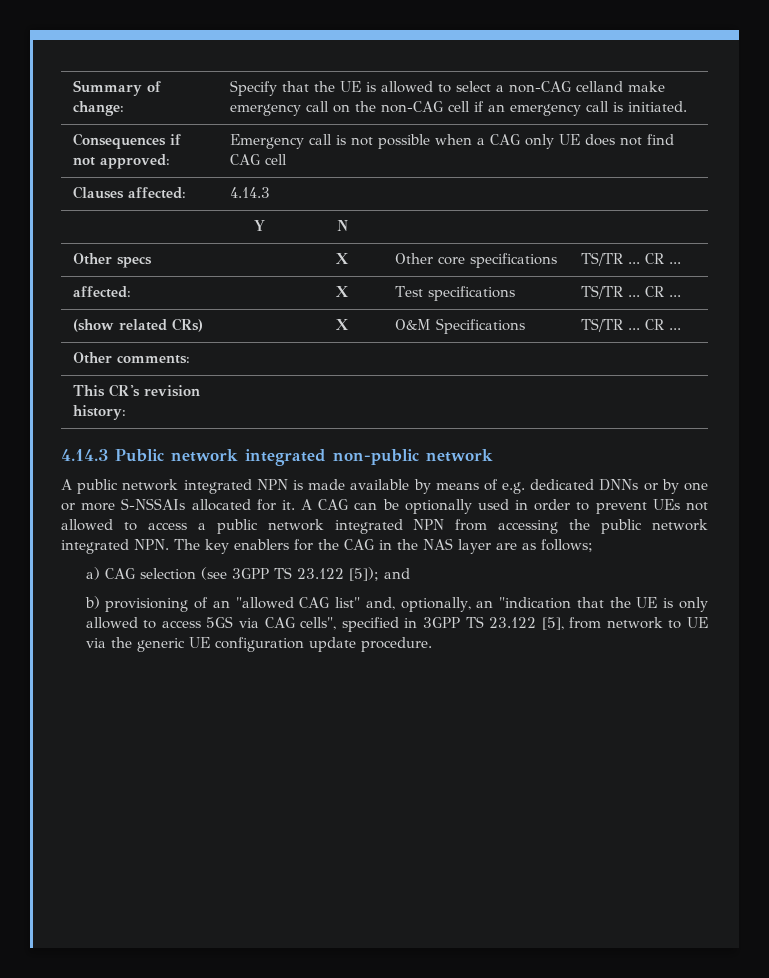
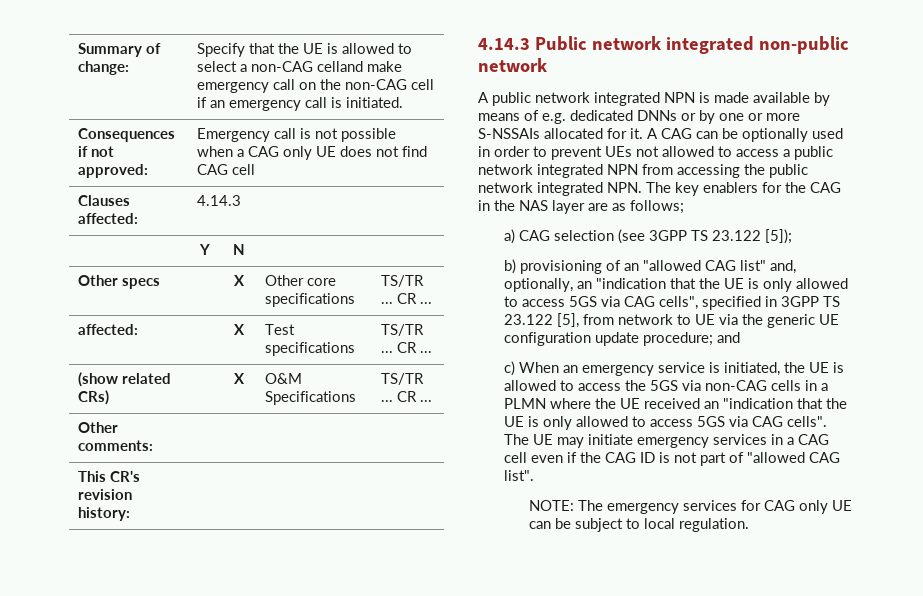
[383,568,410,579] and -> (792, 236) none
[360,637,432,652] procedure. -> [642,332,740,346] [503,361,844,376] [503,380,828,391] [503,398,847,409] [503,416,827,430] [503,434,829,448] [503,452,840,466] [503,470,534,481] [529,500,853,514] [529,518,750,532] procedure; and // c) When an emergency service is initiated, the UE is allowed to access the 5GS via non-CAG cells in a PLMN where the UE received an "indication that the UE is only allowed to access 5GS via CAG cells". The UE may initiate emergency services in a CAG cell even if the CAG ID is not part of "allowed CAG list". // NOTE: The emergency services for CAG only UE can be subject to local regulation.

